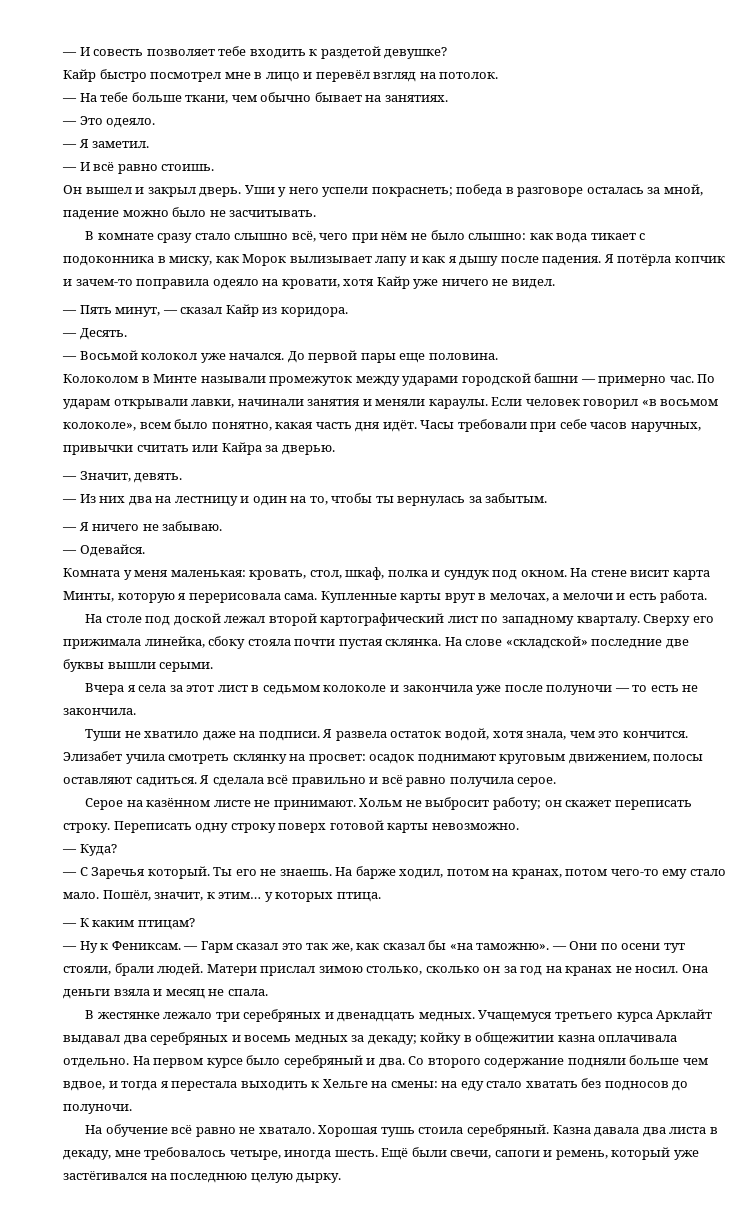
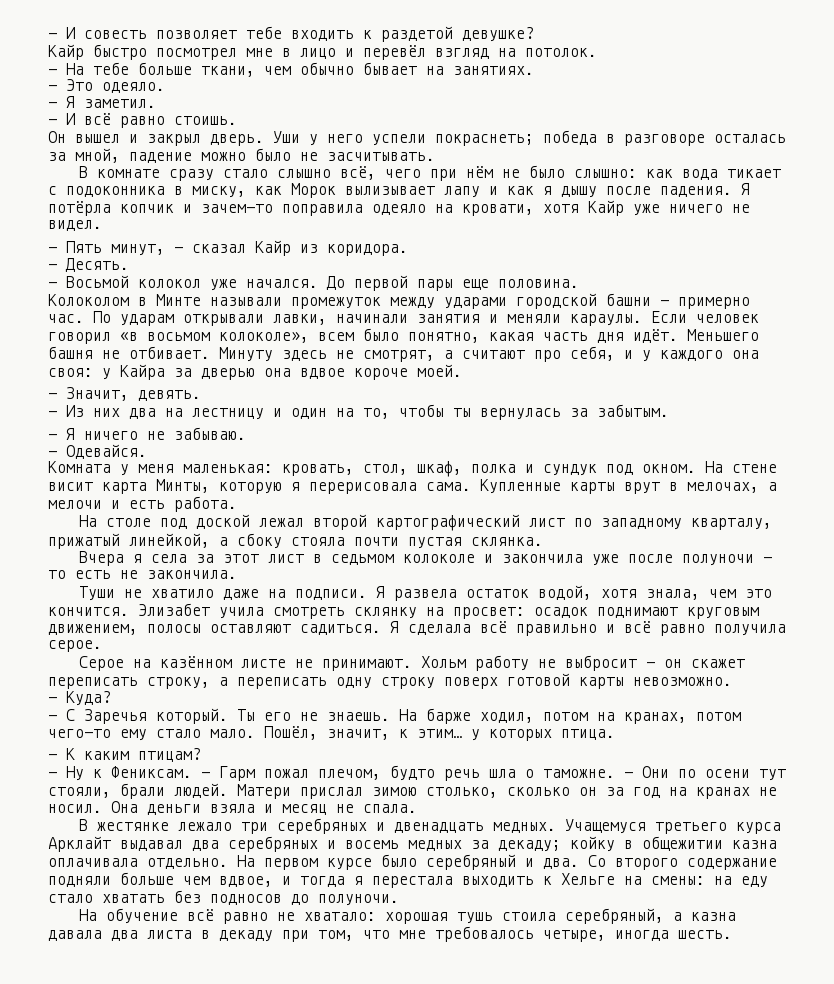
[420,419,701,432] [63,442,335,455] Часы требовали при себе часов наручных, привычки считать или Кайра за дверью. -> [687,329,759,341] [48,346,759,362] [48,364,462,380] Меньшего башня не отбивает. Минуту здесь не смотрят, а считают про себя, и у каждого она своя: у Кайра за дверью она вдвое короче моей.
[576,614,714,626] [63,636,205,649] кварталу. Сверху его прижимала линейка, -> [690,518,772,530] [48,533,228,549] кварталу, прижатый линейкой, а
[444,636,689,649] [63,659,214,672] На слове «складской» последние две буквы вышли серыми. -> (543, 541) none
(403, 802) none -> [474,655,529,671] работу
[493,797,542,810] работу; -> [645,662,655,668] —
[63,821,192,833] строку. Переписать -> [147,677,327,689] строку, а переписать
[236,940,550,952] сказал это так же, как сказал бы «на таможню». -> [264,765,615,781] пожал плечом, будто речь шла о таможне.
[258,1124,718,1137] [63,1150,111,1160] хватало. Хорошая тушь стоила серебряный. Казна давала два листа в декаду, -> [303,908,736,924] [48,930,390,942] хватало: хорошая тушь стоила серебряный, а казна давала два листа в декаду при том, что
[381,1147,699,1160] [63,1171,342,1183] Ещё были свечи, сапоги и ремень, который уже застёгивался на последнюю целую дырку. -> (732, 934) none

